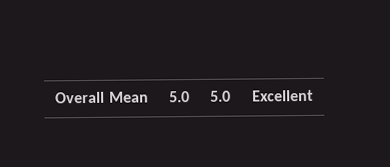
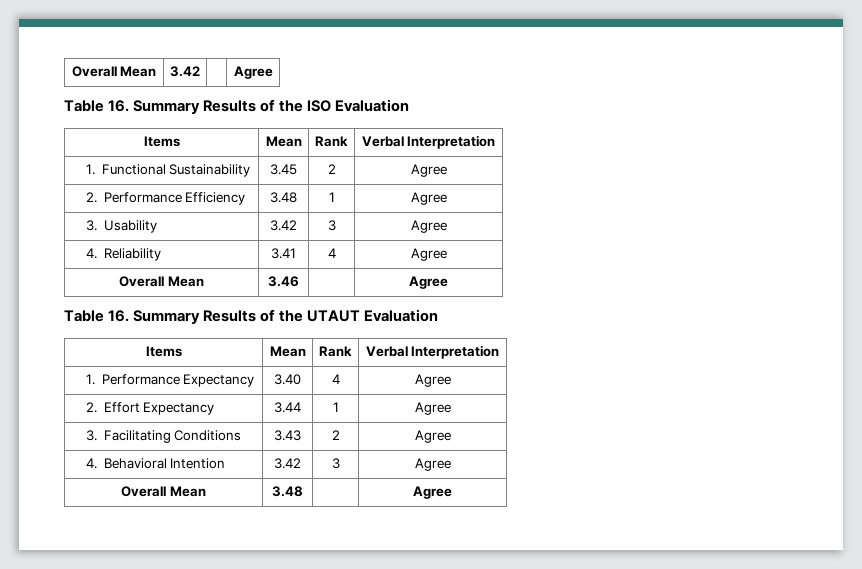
[55,91,149,104] [169,91,190,103] [210,90,231,102] [251,89,314,102] Overall Mean | 5.0 | 5.0 | Excellent -> [71,66,157,77] [170,66,200,77] [233,66,273,79] [64,99,410,114] [143,136,180,147] [265,136,302,147] [315,136,348,147] [361,135,496,149] [85,164,251,177] [270,164,297,175] [327,164,336,174] [410,164,447,177] [85,192,246,205] [270,192,297,203] [328,192,335,202] [410,192,447,205] [85,220,157,233] [270,220,297,231] [327,220,336,231] [410,220,447,233] [85,248,161,261] [271,248,296,259] [327,248,336,258] [410,248,447,261] [119,276,204,287] [268,276,299,287] [409,276,448,289] [64,309,439,324] [145,346,182,357] [269,346,306,357] [319,346,352,357] [365,345,500,359] [85,374,255,387] [274,374,301,385] [331,374,340,384] [414,374,451,387] [85,402,215,415] [274,402,301,413] [332,402,339,412] [414,402,451,415] [85,430,242,443] [274,430,301,441] [331,430,340,440] [414,430,451,443] [85,458,226,469] [274,458,301,469] [331,458,340,469] [414,458,451,471] [121,486,206,497] [272,486,303,497] [413,486,452,499] Overall Mean | 3.42 | | Agree // Table 16. Summary Results of the ISO Evaluation // Items | Mean | Rank | Verbal Interpretation // 1. Functional Sustainability | 3.45 | 2 | Agree // 2. Performance Efficiency | 3.48 | 1 | Agree // 3. Usability | 3.42 | 3 | Agree // 4. Reliability | 3.41 | 4 | Agree // Overall Mean | 3.46 | | Agree // Table 16. Summary Results of the UTAUT Evaluation // Items | Mean | Rank | Verbal Interpretation // 1. Performance Expectancy | 3.40 | 4 | Agree // 2. Effort Expectancy | 3.44 | 1 | Agree // 3. Facilitating Conditions | 3.43 | 2 | Agree // 4. Behavioral Intention | 3.42 | 3 | Agree // Overall Mean | 3.48 | | Agree

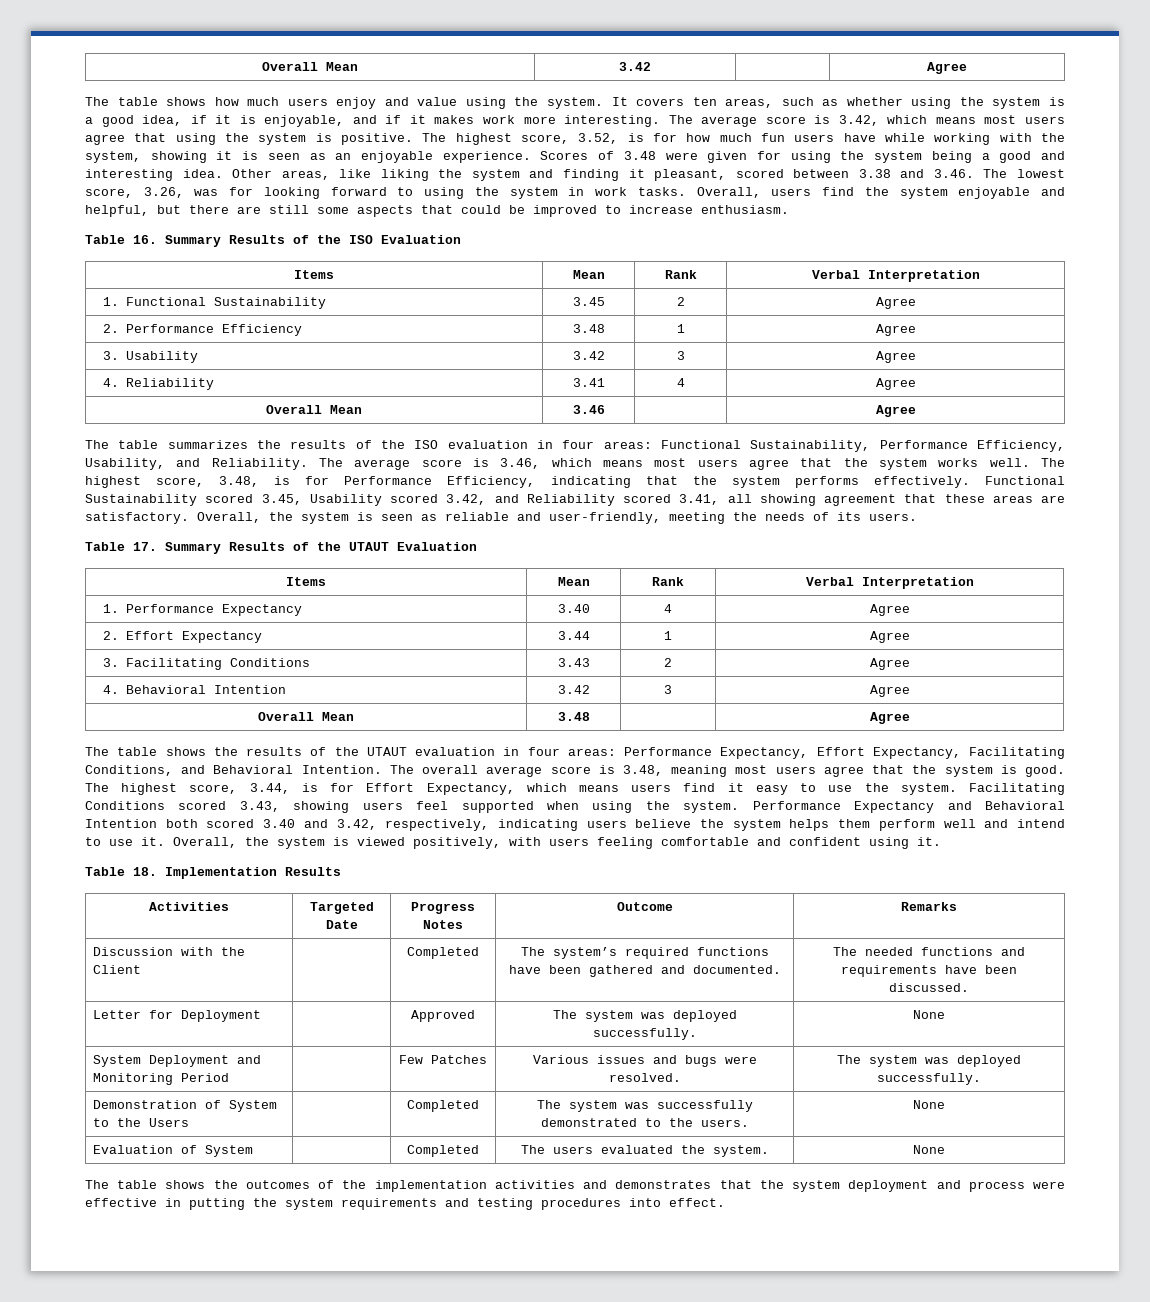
(273, 72) none -> [85,97,1065,109] [85,115,1065,127] [85,133,1066,145] [85,151,1065,163] [85,169,1065,181] [85,187,1065,199] [85,205,789,217] // The table shows how much users enjoy and value using the system. It covers ten areas, such as whether using the system is a good idea, if it is enjoyable, and if it makes work more interesting. The average score is 3.42, which means most users agree that using the system is positive. The highest score, 3.52, is for how much fun users have while working with the system, showing it is seen as an enjoyable experience. Scores of 3.48 were given for using the system being a good and interesting idea. Other areas, like liking the system and finding it pleasant, scored between 3.38 and 3.46. The lowest score, 3.26, was for looking forward to using the system in work tasks. Overall, users find the system enjoyable and helpful, but there are still some aspects that could be improved to increase enthusiasm.
[64,310,130,322] // Table 16. -> [85,440,1065,452] [85,458,1066,470] [85,476,1065,488] [85,494,1065,506] [85,512,917,524] [85,542,157,551] // The table summarizes the results of the ISO evaluation in four areas: Functional Sustainability, Performance Efficiency, Usability, and Reliability. The average score is 3.46, which means most users agree that the system works well. The highest score, 3.48, is for Performance Efficiency, indicating that the system performs effectively. Functional Sustainability scored 3.45, Usability scored 3.42, and Reliability scored 3.41, all showing agreement that these areas are satisfactory. Overall, the system is seen as reliable and user-friendly, meeting the needs of its users. // Table 17.
(452, 492) none -> [85,747,1065,759] [85,765,1065,777] [85,783,1065,795] [85,801,1066,813] [85,819,1066,831] [85,837,941,849] [85,867,341,879] [149,902,229,911] [309,902,374,914] [325,920,358,929] [410,902,475,914] [422,920,463,929] [616,902,673,911] [901,902,957,911] [93,947,246,956] [93,965,142,974] [406,947,479,959] [520,947,769,959] [508,965,781,977] [833,947,1025,956] [841,965,1017,977] [889,983,969,992] [93,1010,262,1022] [410,1010,475,1022] [552,1010,737,1022] [592,1028,697,1040] [913,1010,945,1019] [93,1055,262,1067] [93,1073,230,1085] [398,1055,487,1064] [532,1055,757,1067] [608,1073,681,1082] [837,1055,1021,1067] [877,1073,981,1085] [93,1100,278,1112] [93,1118,190,1127] [406,1100,479,1112] [536,1100,753,1112] [540,1118,749,1127] [913,1100,945,1109] [93,1145,254,1157] [406,1145,479,1157] [520,1145,769,1157] [913,1145,945,1154] [85,1180,1066,1192] [85,1198,725,1210] // The table shows the results of the UTAUT evaluation in four areas: Performance Expectancy, Effort Expectancy, Facilitating Conditions, and Behavioral Intention. The overall average score is 3.48, meaning most users agree that the system is good. The highest score, 3.44, is for Effort Expectancy, which means users find it easy to use the system. Facilitating Conditions scored 3.43, showing users feel supported when using the system. Performance Expectancy and Behavioral Intention both scored 3.40 and 3.42, respectively, indicating users believe the system helps them perform well and intend to use it. Overall, the system is viewed positively, with users feeling comfortable and confident using it. // Table 18. Implementation Results // Activities | Targeted Date | Progress Notes | Outcome | Remarks // Discussion with the Client | | Completed | The system’s required functions have been gathered and documented. | The needed functions and requirements have been discussed. // Letter for Deployment | | Approved | The system was deployed successfully. | None // System Deployment and Monitoring Period | | Few Patches | Various issues and bugs were resolved. | The system was deployed successfully. // Demonstration of System to the Users | | Completed | The system was successfully demonstrated to the users. | None // Evaluation of System | | Completed | The users evaluated the system. | None // The table shows the outcomes of the implementation activities and demonstrates that the system deployment and process were effective in putting the system requirements and testing procedures into effect.

